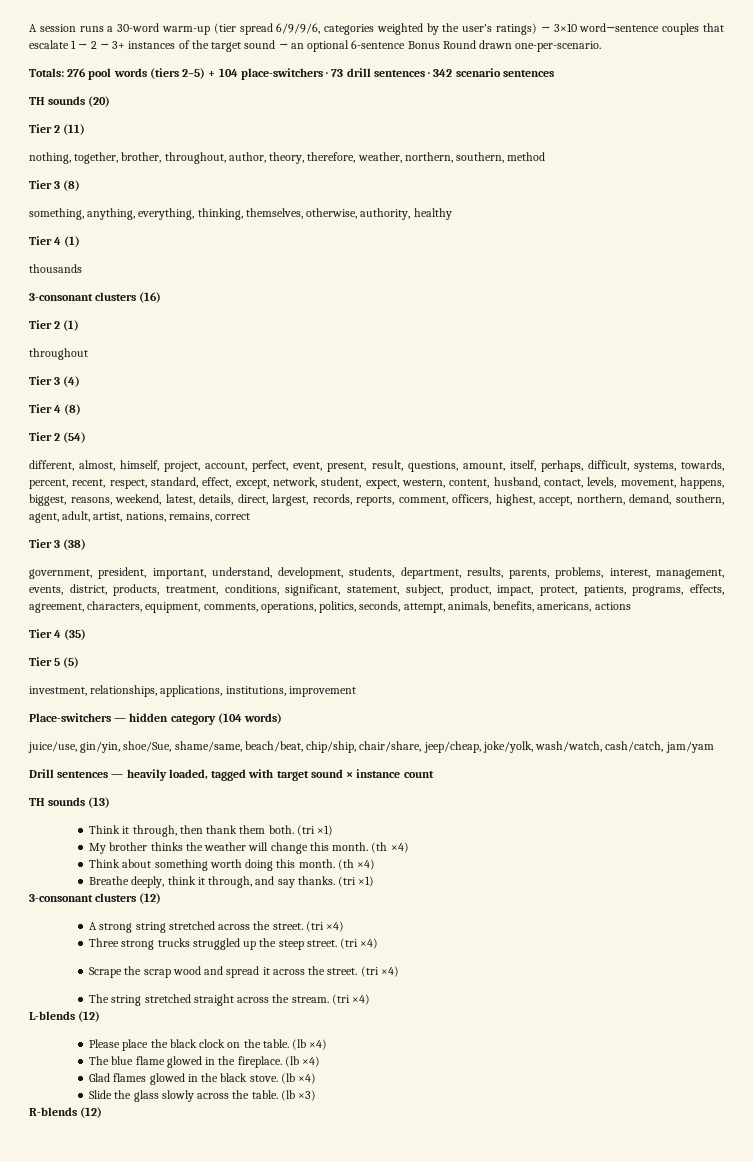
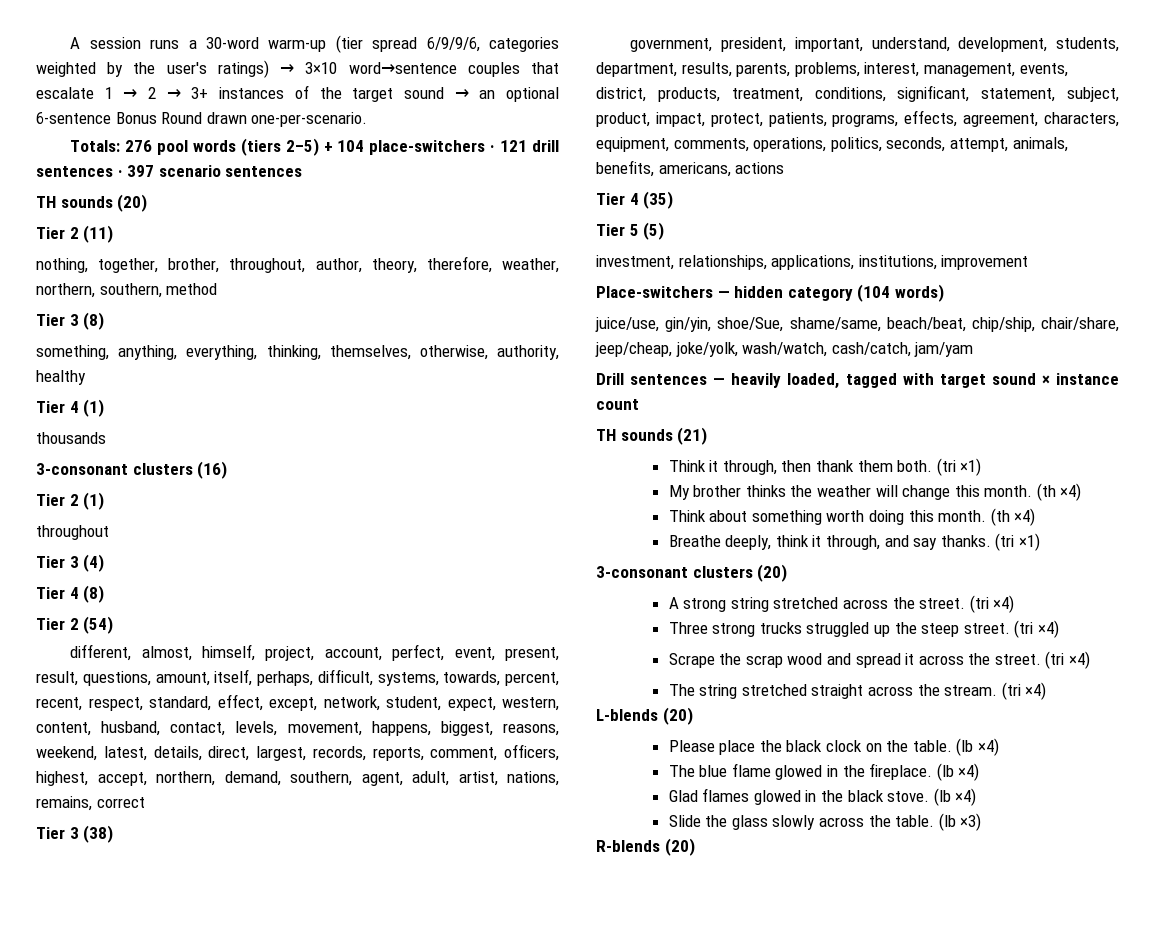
[331,69,344,77] 73 -> [500,140,528,152] 121
[433,69,453,77] 342 -> [127,165,155,177] 397
[88,797,111,808] (13) -> [677,427,708,445] (21)
[139,893,162,904] (12) -> [757,564,788,582] (20)
[78,1011,101,1022] (12) -> [662,707,693,725] (20)
[80,1107,103,1118] (12) -> [664,838,695,856] (20)

